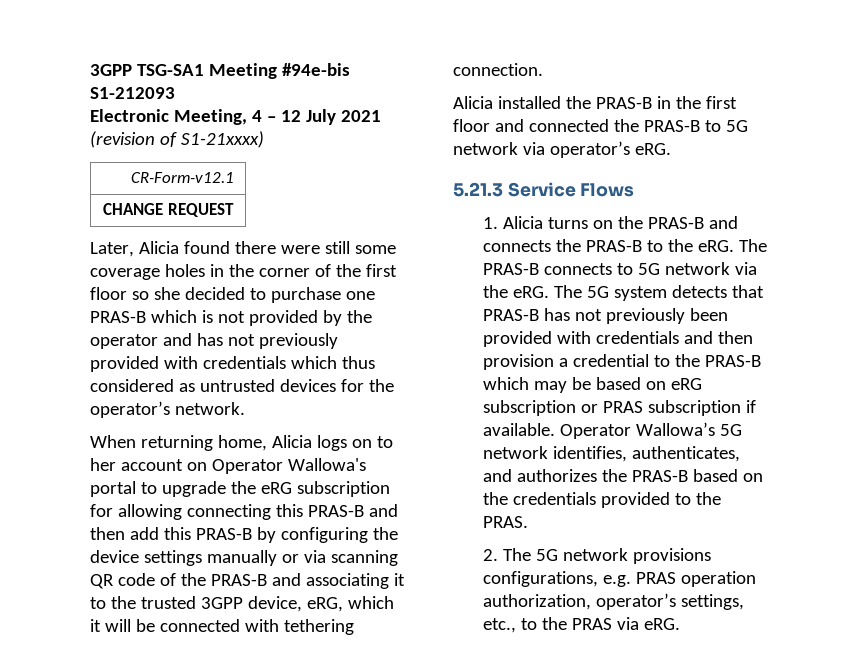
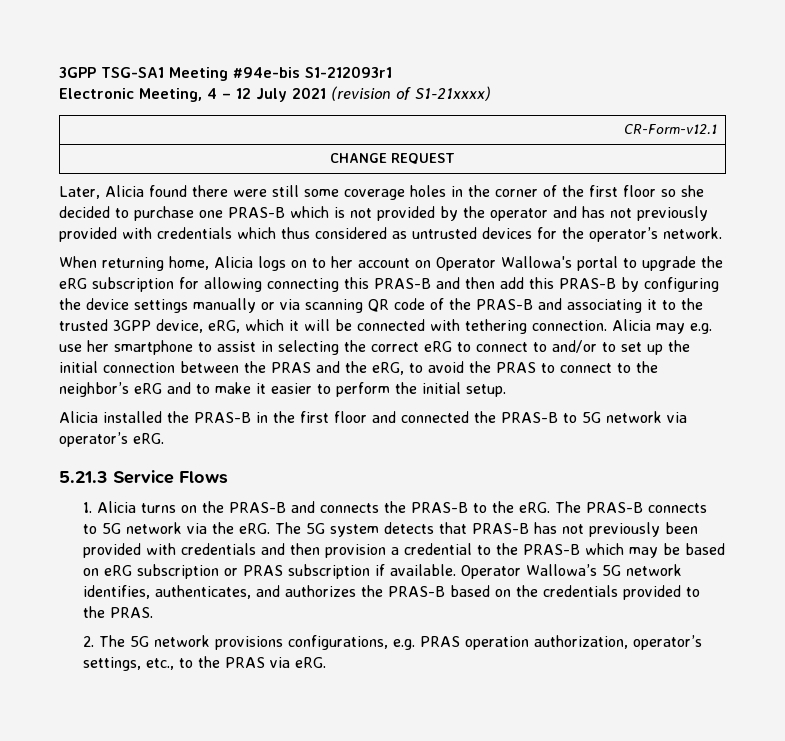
[90,87,175,99] S1-212093 -> [305,66,392,78] S1-212093r1
(543, 69) none -> [612,319,712,334] [59,340,690,355] [59,361,658,375] [59,382,506,397] Alicia may e.g. use her smartphone to assist in selecting the correct eRG to connect to and/or to set up the initial connection between the PRAS and the eRG, to avoid the PRAS to connect to the neighbor’s eRG and to make it easier to perform the initial setup.

